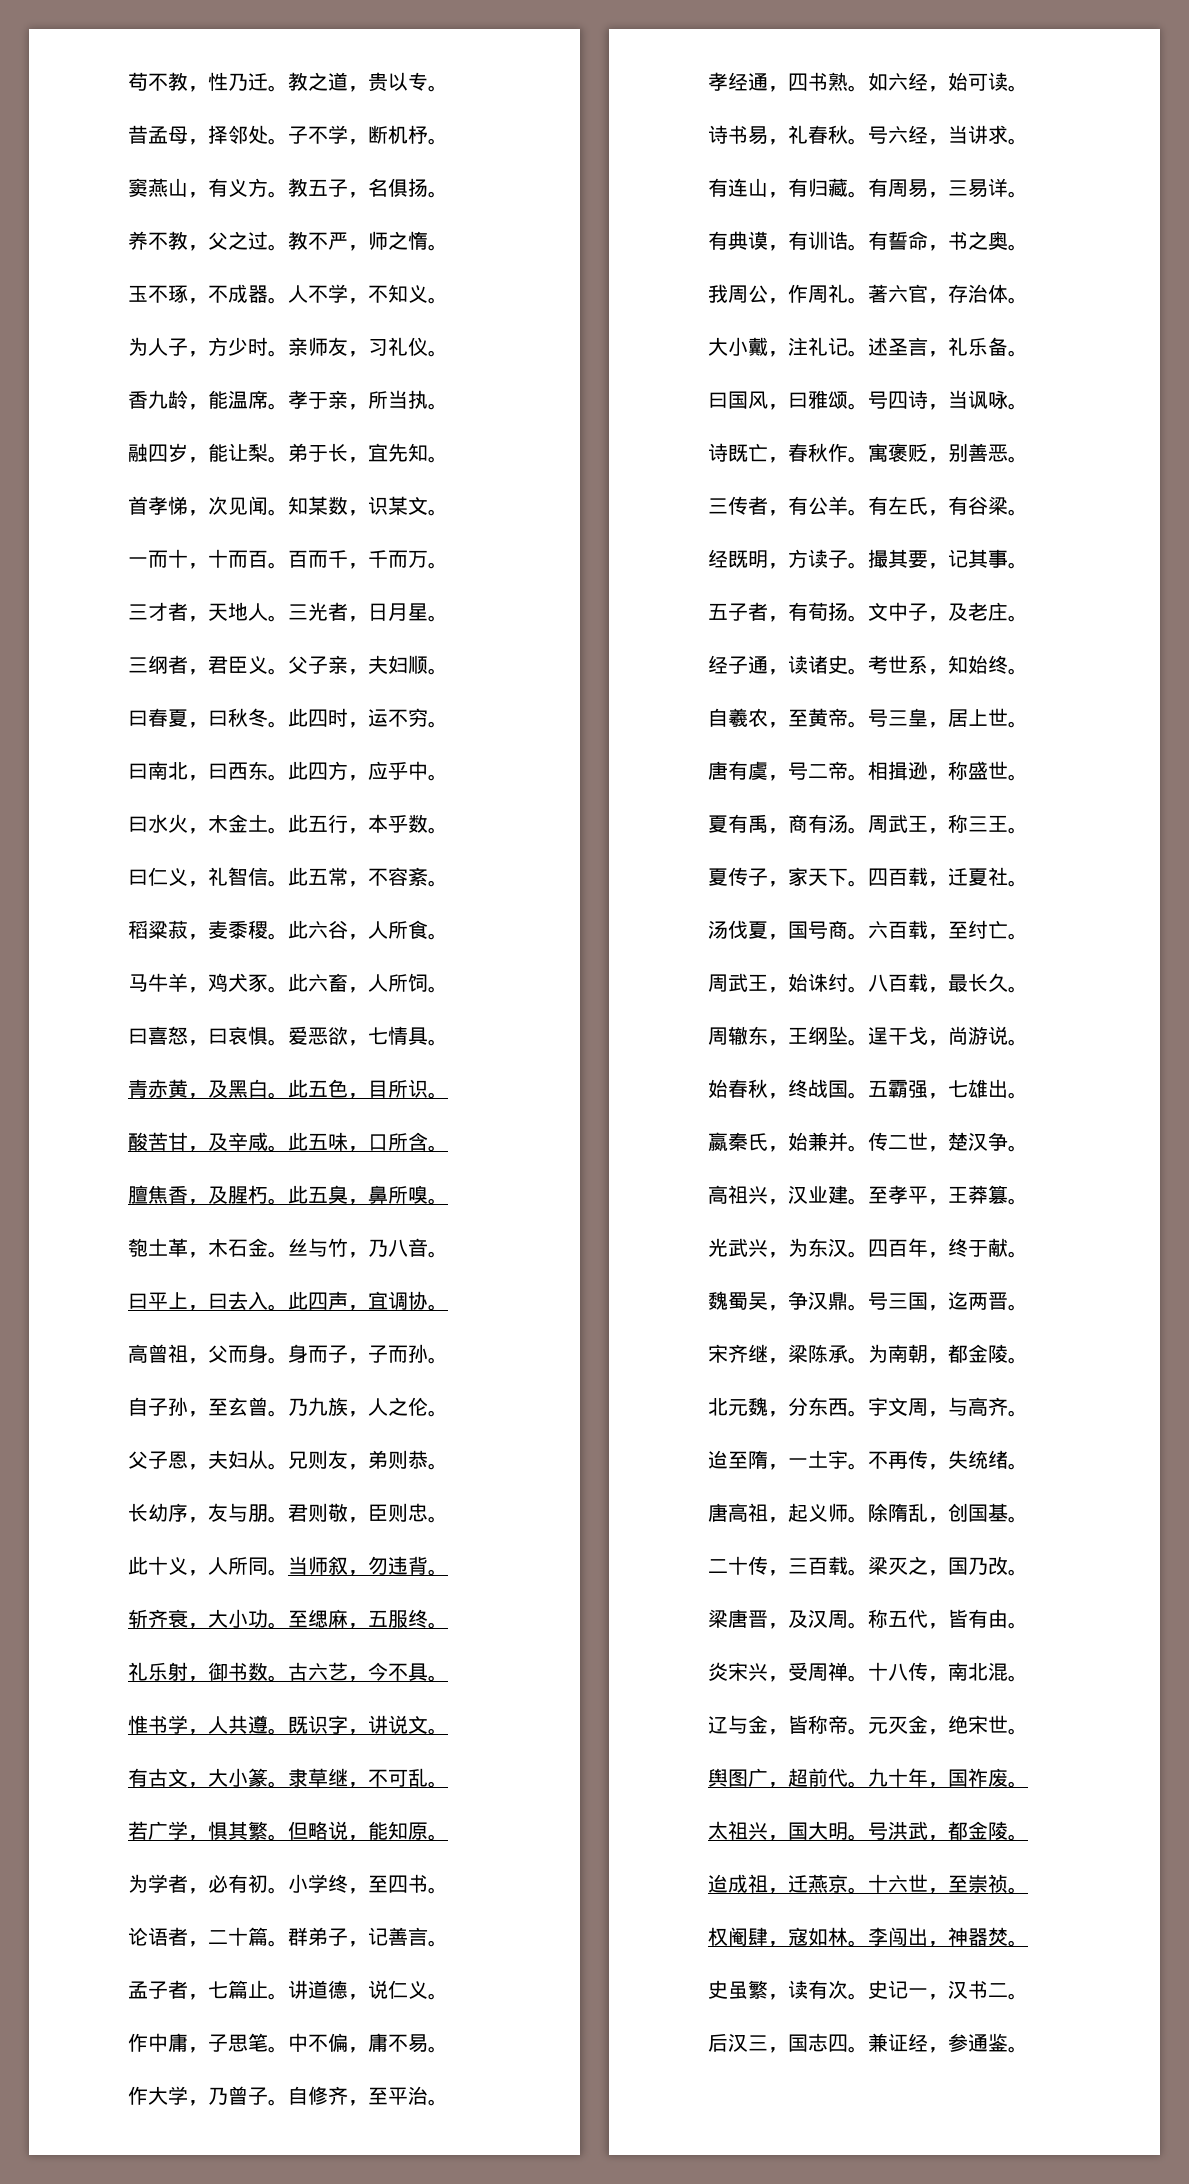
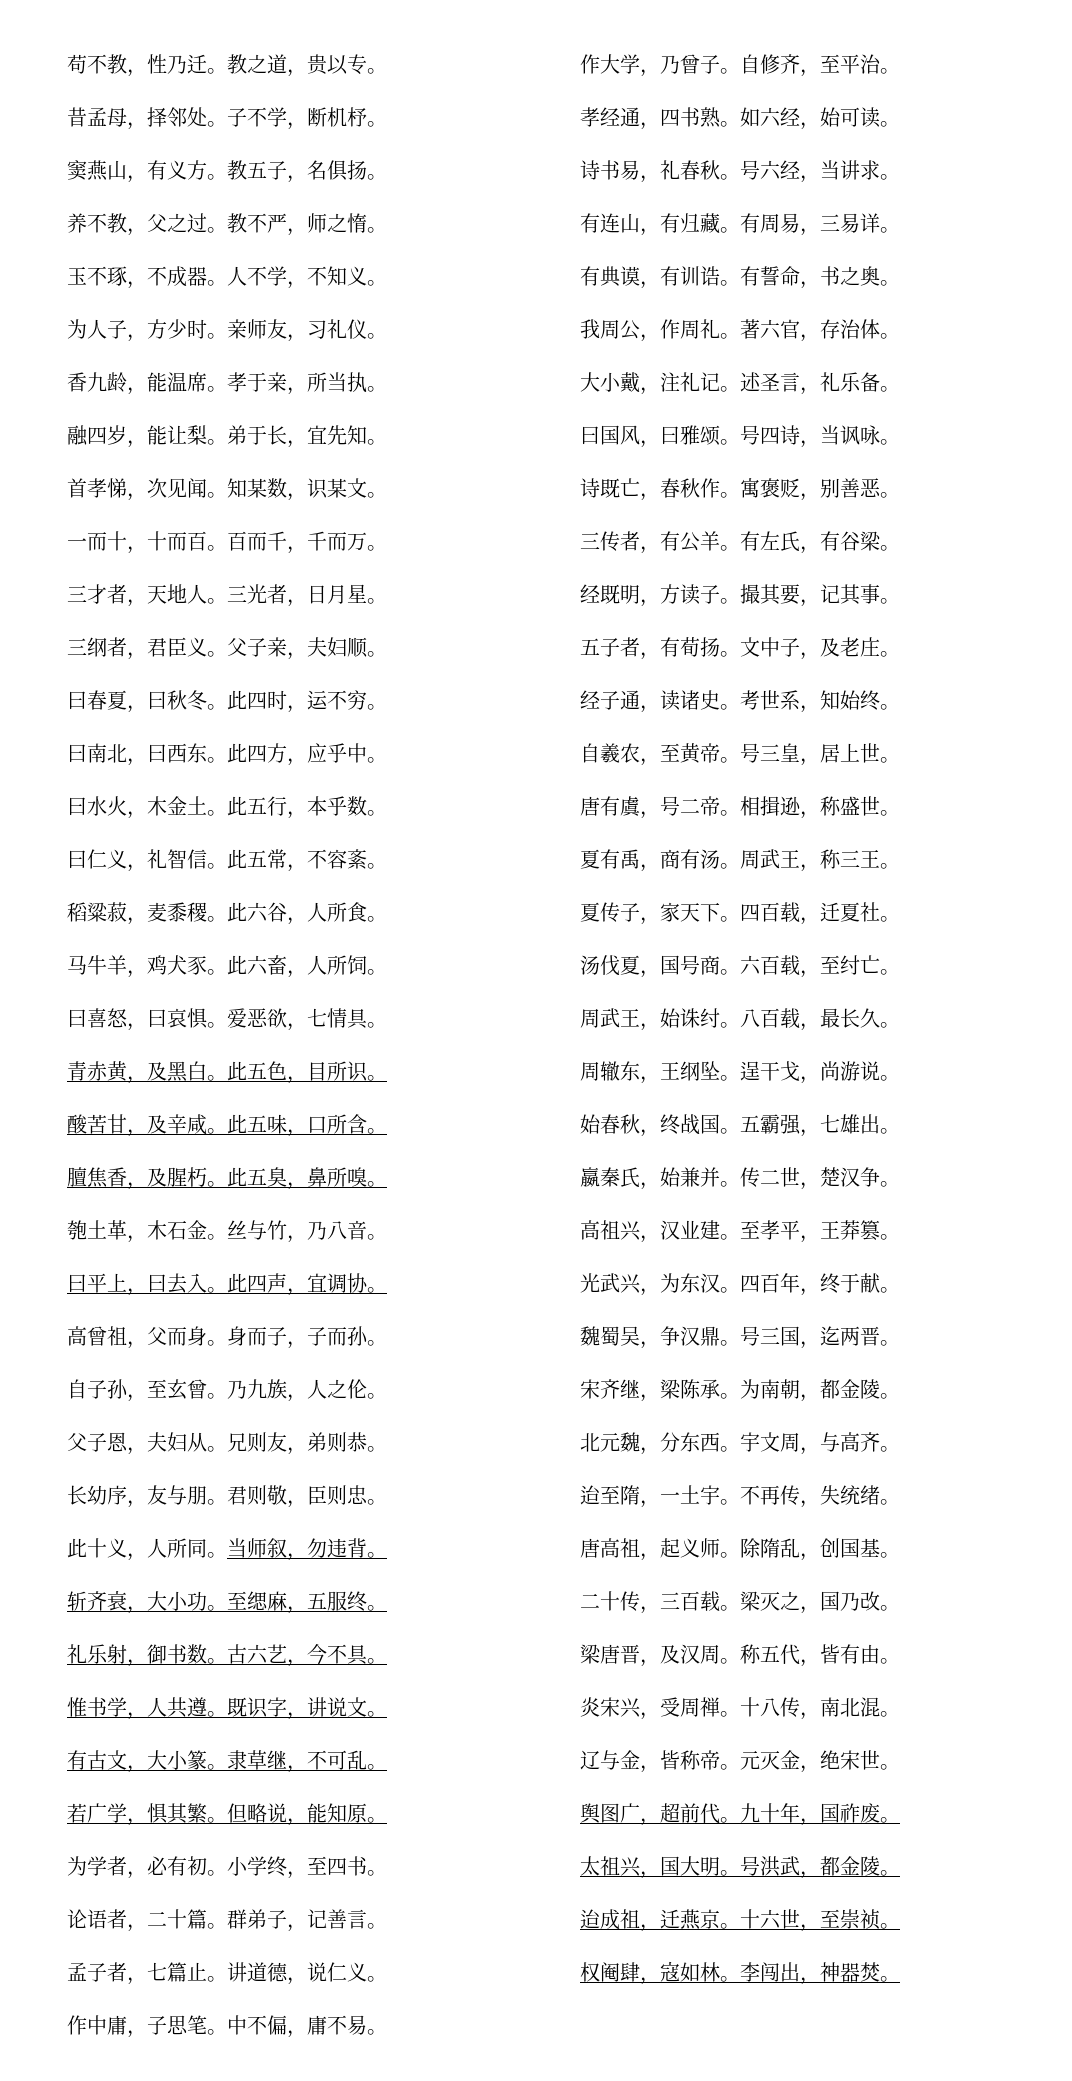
[708,1980,1028,2000] [708,2033,1028,2053] // 史虽繁，读有次。史记一，汉书二。 // 后汉三，国志四。兼证经，参通鉴。 -> (900, 1979) none

